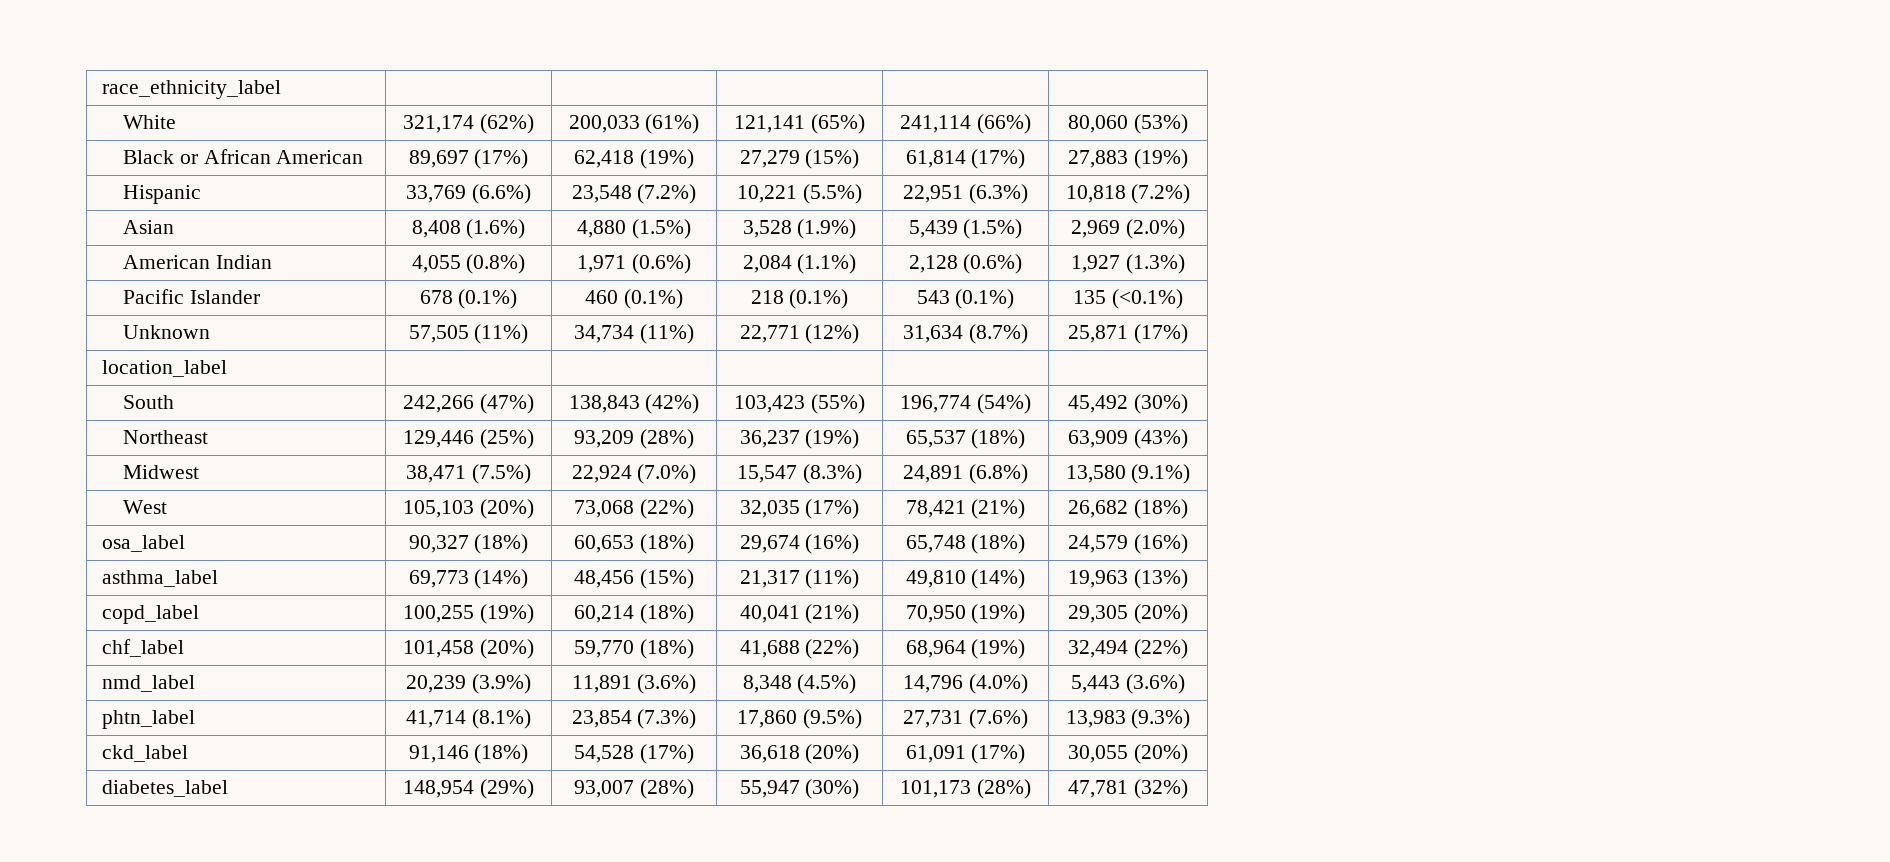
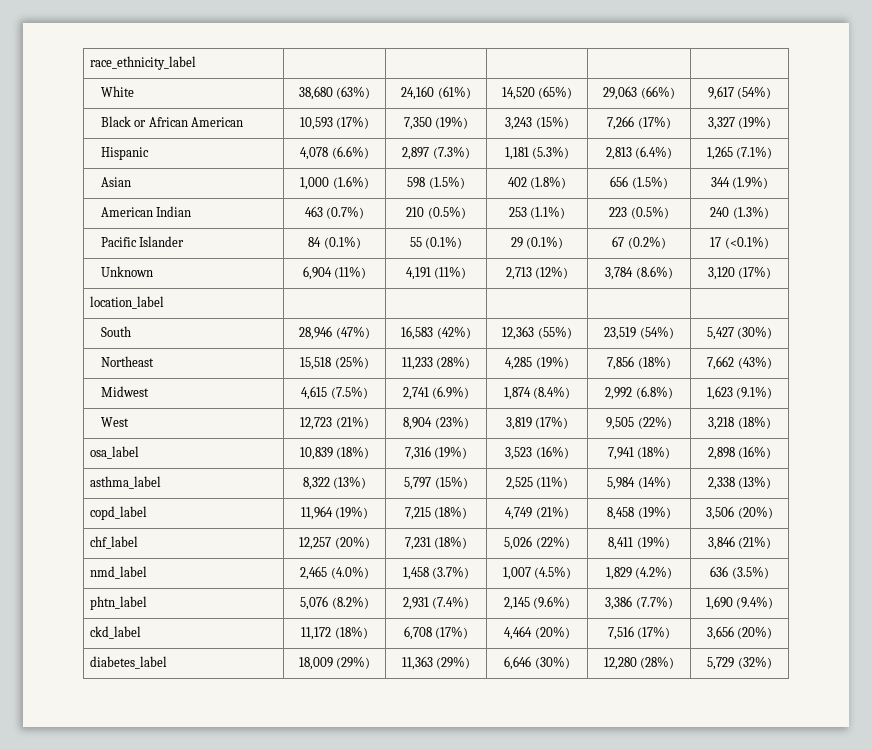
[403,114,534,134] [568,115,640,133] 321,174 (62%) | 200,033 -> [298,86,371,100] [401,86,435,100] 38,680 (63%) | 24,160
[734,115,806,133] 121,141 -> [501,87,535,100] 14,520
[900,115,972,133] 241,114 -> [603,86,638,100] 29,063
[1068,114,1188,134] 80,060 (53%) -> [707,86,772,100] 9,617 (54%)
[408,149,529,169] [574,149,694,169] [739,149,860,169] [905,149,1026,169] [1068,150,1129,168] 89,697 (17%) | 62,418 (19%) | 27,279 (15%) | 61,814 (17%) | 27,883 -> [299,116,370,130] [403,116,469,130] [505,116,569,130] [607,116,671,130] [707,117,735,130] 10,593 (17%) | 7,350 (19%) | 3,243 (15%) | 7,266 (17%) | 3,327
[406,185,467,203] 33,769 -> [300,147,329,160] 4,078
[571,184,697,204] [737,184,862,204] [903,184,1028,204] [1065,184,1191,204] 23,548 (7.2%) | 10,221 (5.5%) | 22,951 (6.3%) | 10,818 (7.2%) -> [402,146,470,160] [504,146,570,160] [605,146,673,160] [706,146,773,160] 2,897 (7.3%) | 1,181 (5.3%) | 2,813 (6.4%) | 1,265 (7.1%)
[411,220,461,238] 8,408 -> [300,177,330,190] 1,000
[577,219,691,239] [742,219,857,239] [908,219,1023,239] [1071,219,1185,239] 4,880 (1.5%) | 3,528 (1.9%) | 5,439 (1.5%) | 2,969 (2.0%) -> [407,176,465,189] [507,176,567,189] [610,176,668,189] [710,176,769,189] 598 (1.5%) | 402 (1.8%) | 656 (1.5%) | 344 (1.9%)
[411,254,526,274] [577,254,691,274] [742,254,857,274] [908,254,1023,274] [1071,255,1121,273] 4,055 (0.8%) | 1,971 (0.6%) | 2,084 (1.1%) | 2,128 (0.6%) | 1,927 -> [304,206,365,219] [406,206,466,219] [508,206,566,219] [609,206,669,219] [710,207,730,217] 463 (0.7%) | 210 (0.5%) | 253 (1.1%) | 223 (0.5%) | 240
[419,289,518,309] [585,289,683,309] [750,289,849,309] [916,289,1015,309] [1073,290,1107,304] 678 (0.1%) | 460 (0.1%) | 218 (0.1%) | 543 (0.1%) | 135 -> [308,236,361,249] [409,236,463,249] [510,236,564,249] [612,236,666,249] [710,237,722,247] 84 (0.1%) | 55 (0.1%) | 29 (0.1%) | 67 (0.2%) | 17
[408,324,529,344] [574,324,694,344] [739,325,800,343] 57,505 (11%) | 34,734 (11%) | 22,771 -> [302,266,367,280] [405,266,467,280] [505,267,532,280] 6,904 (11%) | 4,191 (11%) | 2,713
[903,324,1028,344] [1068,325,1129,343] 31,634 (8.7%) | 25,871 -> [605,266,673,280] [707,267,735,280] 3,784 (8.6%) | 3,120
[403,395,475,413] 242,266 -> [299,326,333,340] 28,946
[568,395,640,413] 138,843 -> [401,326,434,340] 16,583
[734,395,806,413] 103,423 -> [502,326,535,340] 12,363
[900,395,972,413] 196,774 -> [604,327,637,340] 23,519
[1068,395,1129,413] 45,492 -> [706,327,734,340] 5,427
[403,430,475,448] 129,446 -> [300,357,332,370] 15,518
[574,429,694,449] [739,429,860,449] [905,429,1026,449] [1068,430,1129,448] 93,209 (28%) | 36,237 (19%) | 65,537 (18%) | 63,909 -> [401,356,471,370] [505,356,569,370] [607,356,671,370] [707,356,735,370] 11,233 (28%) | 4,285 (19%) | 7,856 (18%) | 7,662
[406,465,467,483] 38,471 -> [301,386,328,400] 4,615
[571,464,697,484] [737,464,862,484] [903,465,964,483] 22,924 (7.0%) | 15,547 (8.3%) | 24,891 -> [402,386,470,400] [503,386,571,400] [605,387,633,400] 2,741 (6.9%) | 1,874 (8.4%) | 2,992
[1065,465,1126,483] 13,580 -> [706,386,733,400] 1,623
[403,499,534,519] [574,499,694,519] [739,499,860,519] [905,499,1026,519] [1068,500,1129,518] 105,103 (20%) | 73,068 (22%) | 32,035 (17%) | 78,421 (21%) | 26,682 -> [300,416,369,430] [403,416,469,430] [505,416,569,430] [606,416,672,430] [708,417,735,430] 12,723 (21%) | 8,904 (23%) | 3,819 (17%) | 9,505 (22%) | 3,218
[408,534,529,554] [574,534,694,554] [739,534,860,554] [905,534,1026,554] [1068,534,1188,554] [102,570,219,587] [408,569,529,589] [574,569,694,589] [739,569,860,589] [905,569,1026,589] [1068,570,1129,588] 90,327 (18%) | 60,653 (18%) | 29,674 (16%) | 65,748 (18%) | 24,579 (16%) // asthma_label | 69,773 (14%) | 48,456 (15%) | 21,317 (11%) | 49,810 (14%) | 19,963 -> [299,446,370,460] [404,446,468,460] [505,446,569,460] [607,446,671,460] [707,446,772,460] [90,476,162,489] [302,476,367,490] [404,476,468,490] [505,476,569,490] [607,476,671,490] [707,477,735,490] 10,839 (18%) | 7,316 (19%) | 3,523 (16%) | 7,941 (18%) | 2,898 (16%) // asthma_label | 8,322 (13%) | 5,797 (15%) | 2,525 (11%) | 5,984 (14%) | 2,338
[403,604,534,624] [574,604,694,624] [739,604,860,624] [905,604,1026,624] [1068,605,1129,623] 100,255 (19%) | 60,214 (18%) | 40,041 (21%) | 70,950 (19%) | 29,305 -> [300,506,369,520] [404,506,468,520] [505,506,569,520] [607,506,671,520] [706,506,735,520] 11,964 (19%) | 7,215 (18%) | 4,749 (21%) | 8,458 (19%) | 3,506
[403,639,534,659] [574,639,694,659] [739,639,860,659] [905,639,1026,659] [1068,639,1188,659] 101,458 (20%) | 59,770 (18%) | 41,688 (22%) | 68,964 (19%) | 32,494 (22%) -> [299,536,370,550] [404,536,468,550] [504,536,570,550] [608,536,670,550] [707,536,772,550] 12,257 (20%) | 7,231 (18%) | 5,026 (22%) | 8,411 (19%) | 3,846 (21%)
[406,674,531,694] [571,674,697,694] [742,674,857,694] [903,674,1028,694] [1071,674,1185,694] [102,710,196,729] [406,709,531,729] [571,709,697,729] [737,709,862,729] [903,709,1028,729] [1065,709,1191,729] 20,239 (3.9%) | 11,891 (3.6%) | 8,348 (4.5%) | 14,796 (4.0%) | 5,443 (3.6%) // phtn_label | 41,714 (8.1%) | 23,854 (7.3%) | 17,860 (9.5%) | 27,731 (7.6%) | 13,983 (9.3%) -> [300,566,369,580] [402,566,470,580] [502,566,572,580] [605,566,673,580] [710,566,769,579] [90,596,148,610] [300,596,369,610] [402,596,470,610] [503,596,571,610] [605,596,673,610] [705,596,774,610] 2,465 (4.0%) | 1,458 (3.7%) | 1,007 (4.5%) | 1,829 (4.2%) | 636 (3.5%) // phtn_label | 5,076 (8.2%) | 2,931 (7.4%) | 2,145 (9.6%) | 3,386 (7.7%) | 1,690 (9.4%)
[408,744,529,764] [574,744,694,764] [739,744,860,764] [905,744,1026,764] [1068,745,1129,763] 91,146 (18%) | 54,528 (17%) | 36,618 (20%) | 61,091 (17%) | 30,055 -> [301,626,368,640] [403,626,469,640] [504,626,570,640] [607,626,671,640] [706,626,734,640] 11,172 (18%) | 6,708 (17%) | 4,464 (20%) | 7,516 (17%) | 3,656
[403,779,534,799] [574,779,694,799] [739,779,860,799] [900,779,1031,799] [1068,780,1129,798] 148,954 (29%) | 93,007 (28%) | 55,947 (30%) | 101,173 (28%) | 47,781 -> [298,656,371,670] [401,656,471,670] [504,656,570,670] [603,656,675,670] [707,657,735,670] 18,009 (29%) | 11,363 (29%) | 6,646 (30%) | 12,280 (28%) | 5,729

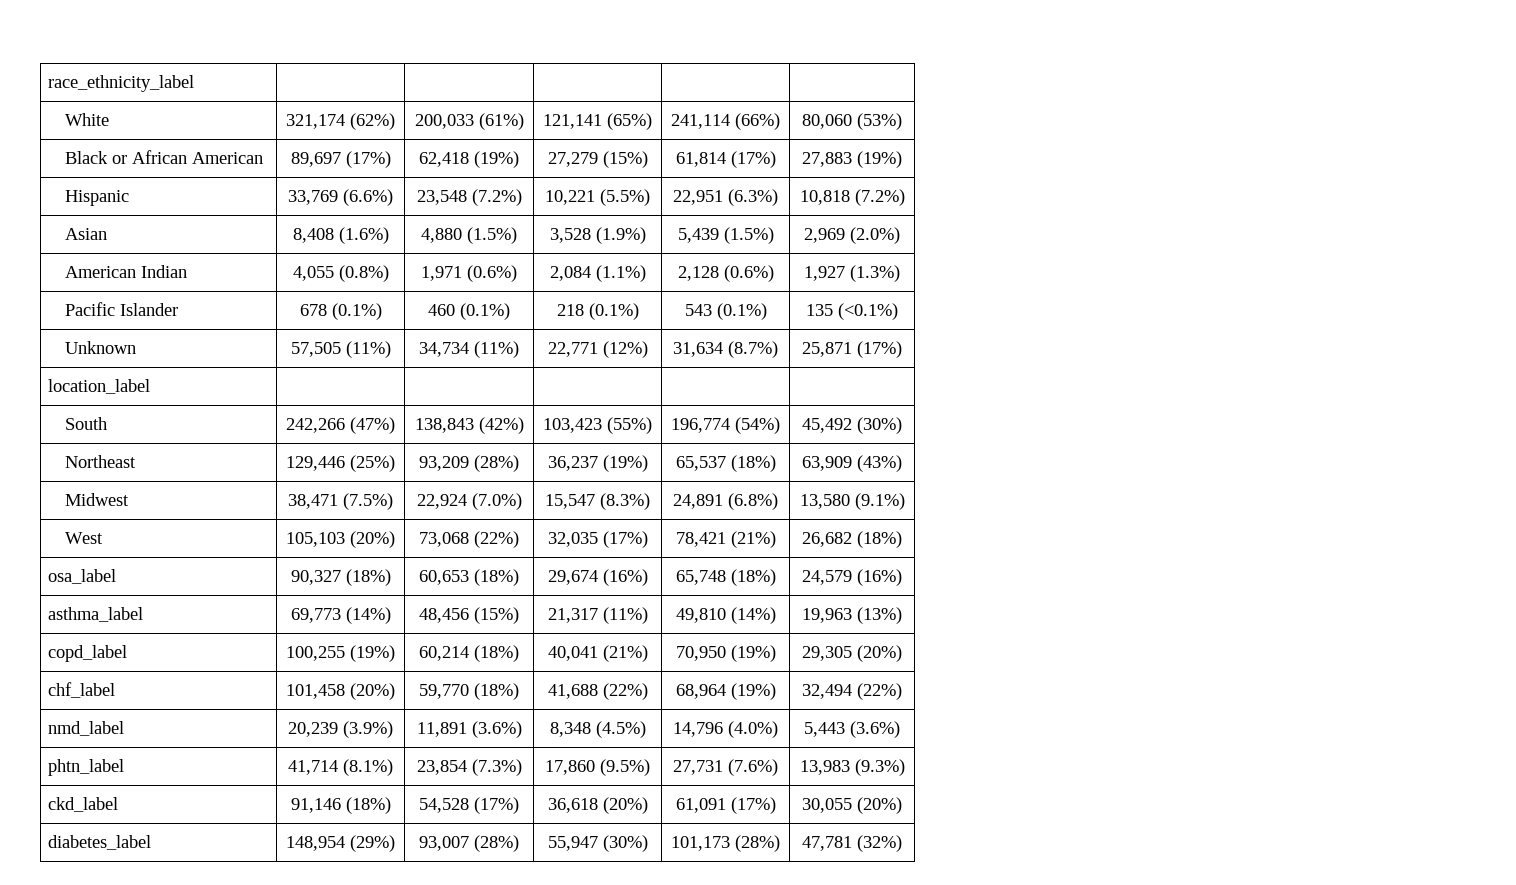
[298,86,371,100] [401,86,435,100] 38,680 (63%) | 24,160 -> [286,113,395,130] [414,114,474,129] 321,174 (62%) | 200,033
[501,87,535,100] 14,520 -> [543,114,602,129] 121,141
[603,86,638,100] 29,063 -> [671,114,730,129] 241,114
[707,86,772,100] 9,617 (54%) -> [802,113,902,130] 80,060 (53%)
[299,116,370,130] [403,116,469,130] [505,116,569,130] [607,116,671,130] [707,117,735,130] 10,593 (17%) | 7,350 (19%) | 3,243 (15%) | 7,266 (17%) | 3,327 -> [290,151,391,168] [419,151,519,168] [547,151,648,168] [675,151,776,168] [802,152,852,167] 89,697 (17%) | 62,418 (19%) | 27,279 (15%) | 61,814 (17%) | 27,883
[300,147,329,160] 4,078 -> [288,190,338,205] 33,769
[402,146,470,160] [504,146,570,160] [605,146,673,160] [706,146,773,160] 2,897 (7.3%) | 1,181 (5.3%) | 2,813 (6.4%) | 1,265 (7.1%) -> [416,189,522,206] [545,189,650,206] [673,189,778,206] [799,189,905,206] 23,548 (7.2%) | 10,221 (5.5%) | 22,951 (6.3%) | 10,818 (7.2%)
[300,177,330,190] 1,000 -> [292,228,334,243] 8,408
[407,176,465,189] [507,176,567,189] [610,176,668,189] [710,176,769,189] 598 (1.5%) | 402 (1.8%) | 656 (1.5%) | 344 (1.9%) -> [421,227,517,244] [549,227,646,244] [677,227,774,244] [804,227,900,244] 4,880 (1.5%) | 3,528 (1.9%) | 5,439 (1.5%) | 2,969 (2.0%)
[304,206,365,219] [406,206,466,219] [508,206,566,219] [609,206,669,219] [710,207,730,217] 463 (0.7%) | 210 (0.5%) | 253 (1.1%) | 223 (0.5%) | 240 -> [292,265,389,282] [421,265,517,282] [549,265,646,282] [677,265,774,282] [804,266,845,281] 4,055 (0.8%) | 1,971 (0.6%) | 2,084 (1.1%) | 2,128 (0.6%) | 1,927
[308,236,361,249] [409,236,463,249] [510,236,564,249] [612,236,666,249] [710,237,722,247] 84 (0.1%) | 55 (0.1%) | 29 (0.1%) | 67 (0.2%) | 17 -> [299,303,382,320] [428,303,510,320] [556,303,639,320] [684,303,767,320] [806,304,833,316] 678 (0.1%) | 460 (0.1%) | 218 (0.1%) | 543 (0.1%) | 135
[302,266,367,280] [405,266,467,280] [505,267,532,280] 6,904 (11%) | 4,191 (11%) | 2,713 -> [290,341,391,358] [419,341,519,358] [547,342,598,357] 57,505 (11%) | 34,734 (11%) | 22,771
[605,266,673,280] [707,267,735,280] 3,784 (8.6%) | 3,120 -> [673,341,778,358] [802,342,852,357] 31,634 (8.7%) | 25,871
[299,326,333,340] 28,946 -> [286,418,345,433] 242,266
[401,326,434,340] 16,583 -> [414,418,474,433] 138,843
[502,326,535,340] 12,363 -> [543,418,602,433] 103,423
[604,327,637,340] 23,519 -> [671,418,730,433] 196,774
[706,327,734,340] 5,427 -> [802,418,852,433] 45,492
[300,357,332,370] 15,518 -> [286,456,345,471] 129,446
[401,356,471,370] [505,356,569,370] [607,356,671,370] [707,356,735,370] 11,233 (28%) | 4,285 (19%) | 7,856 (18%) | 7,662 -> [419,455,519,472] [547,455,648,472] [675,455,776,472] [802,456,852,471] 93,209 (28%) | 36,237 (19%) | 65,537 (18%) | 63,909
[301,386,328,400] 4,615 -> [288,494,338,509] 38,471
[402,386,470,400] [503,386,571,400] [605,387,633,400] 2,741 (6.9%) | 1,874 (8.4%) | 2,992 -> [416,493,522,510] [545,493,650,510] [673,494,723,509] 22,924 (7.0%) | 15,547 (8.3%) | 24,891
[706,386,733,400] 1,623 -> [799,494,850,509] 13,580
[300,416,369,430] [403,416,469,430] [505,416,569,430] [606,416,672,430] [708,417,735,430] 12,723 (21%) | 8,904 (23%) | 3,819 (17%) | 9,505 (22%) | 3,218 -> [286,531,395,548] [419,531,519,548] [547,531,648,548] [675,531,776,548] [802,532,852,547] 105,103 (20%) | 73,068 (22%) | 32,035 (17%) | 78,421 (21%) | 26,682
[299,446,370,460] [404,446,468,460] [505,447,533,460] 10,839 (18%) | 7,316 (19%) | 3,523 -> [290,569,391,586] [419,569,519,586] [547,570,598,585] 90,327 (18%) | 60,653 (18%) | 29,674
[607,446,671,460] [707,447,735,460] 7,941 (18%) | 2,898 -> [675,569,776,586] [802,570,852,585] 65,748 (18%) | 24,579
[302,476,367,490] [404,476,468,490] [505,476,569,490] [607,476,671,490] [707,477,735,490] 8,322 (13%) | 5,797 (15%) | 2,525 (11%) | 5,984 (14%) | 2,338 -> [290,607,391,624] [419,607,519,624] [547,607,648,624] [675,607,776,624] [802,608,852,623] 69,773 (14%) | 48,456 (15%) | 21,317 (11%) | 49,810 (14%) | 19,963
[300,506,369,520] [404,506,468,520] [505,506,569,520] [607,506,671,520] [706,506,735,520] 11,964 (19%) | 7,215 (18%) | 4,749 (21%) | 8,458 (19%) | 3,506 -> [286,645,395,662] [419,645,519,662] [547,645,648,662] [675,645,776,662] [802,646,852,661] 100,255 (19%) | 60,214 (18%) | 40,041 (21%) | 70,950 (19%) | 29,305
[299,536,370,550] [404,536,468,550] [504,536,570,550] [608,536,670,550] [707,536,772,550] 12,257 (20%) | 7,231 (18%) | 5,026 (22%) | 8,411 (19%) | 3,846 (21%) -> [286,683,395,700] [419,683,519,700] [547,683,648,700] [675,683,776,700] [802,683,902,700] 101,458 (20%) | 59,770 (18%) | 41,688 (22%) | 68,964 (19%) | 32,494 (22%)
[300,566,369,580] [402,566,470,580] [502,566,572,580] [605,566,673,580] [710,566,769,579] [90,596,148,610] [300,596,369,610] [402,596,470,610] [503,596,571,610] [605,596,673,610] [705,596,774,610] 2,465 (4.0%) | 1,458 (3.7%) | 1,007 (4.5%) | 1,829 (4.2%) | 636 (3.5%) // phtn_label | 5,076 (8.2%) | 2,931 (7.4%) | 2,145 (9.6%) | 3,386 (7.7%) | 1,690 (9.4%) -> [288,721,393,738] [416,721,522,738] [549,721,646,738] [673,721,778,738] [804,721,900,738] [48,759,125,776] [288,759,393,776] [416,759,522,776] [545,759,650,776] [673,759,778,776] [799,759,905,776] 20,239 (3.9%) | 11,891 (3.6%) | 8,348 (4.5%) | 14,796 (4.0%) | 5,443 (3.6%) // phtn_label | 41,714 (8.1%) | 23,854 (7.3%) | 17,860 (9.5%) | 27,731 (7.6%) | 13,983 (9.3%)
[301,626,368,640] [403,626,469,640] [504,626,570,640] [607,626,671,640] [706,626,734,640] 11,172 (18%) | 6,708 (17%) | 4,464 (20%) | 7,516 (17%) | 3,656 -> [290,797,391,814] [419,797,519,814] [547,797,648,814] [675,797,776,814] [802,798,852,813] 91,146 (18%) | 54,528 (17%) | 36,618 (20%) | 61,091 (17%) | 30,055
[298,656,371,670] [401,656,471,670] [504,656,532,670] 18,009 (29%) | 11,363 (29%) | 6,646 -> [286,835,395,852] [419,835,519,852] [547,836,598,851] 148,954 (29%) | 93,007 (28%) | 55,947
[603,656,675,670] [707,657,735,670] 12,280 (28%) | 5,729 -> [671,835,780,852] [802,836,852,851] 101,173 (28%) | 47,781

